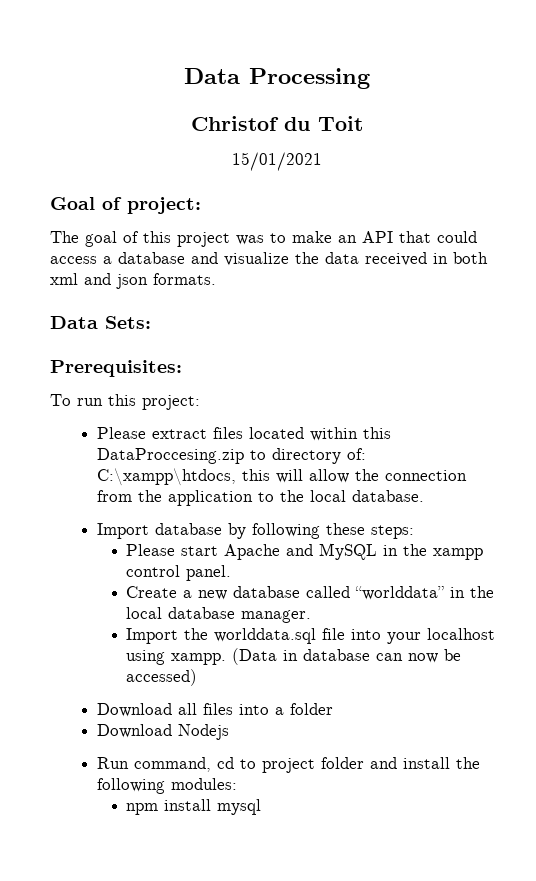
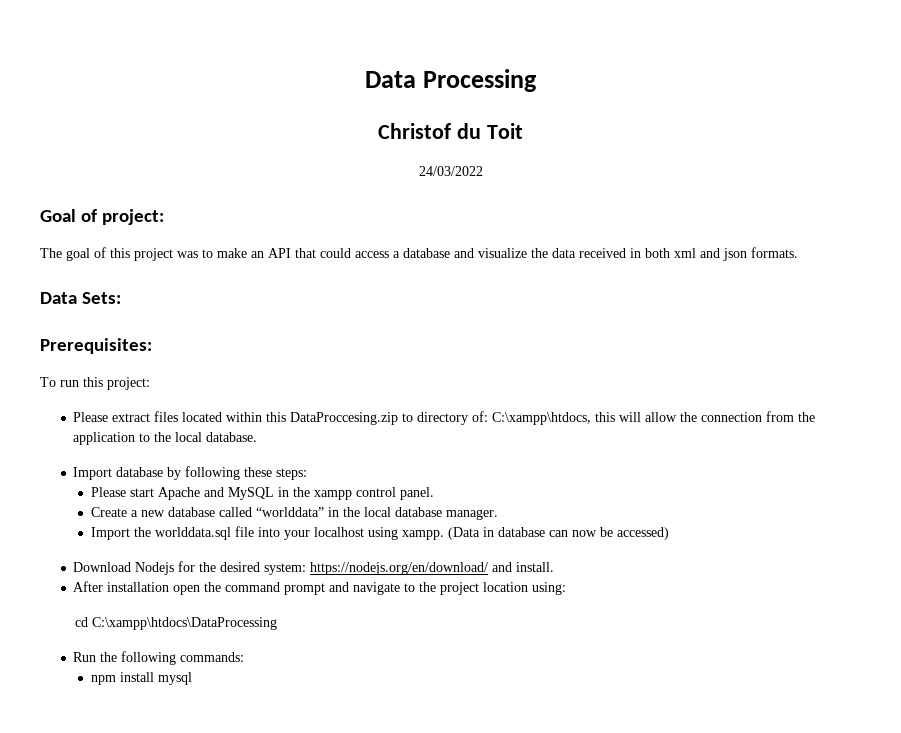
[231,152,322,171] 15/01/2021 -> [418,166,483,176] 24/03/2022
[178,703,334,715] [97,724,230,740] [97,757,451,773] all files into a folder // Download Nodejs // Run command, cd to project folder and install -> [135,561,555,575] [73,581,567,595] [75,617,278,630] [73,652,97,662] Nodejs for the desired system: https://nodejs.org/en/download/ and install. // After installation open the command prompt and navigate to the project location using: // cd C:\xampp\htdocs\DataProcessing // Run
[171,778,238,790] modules: -> [180,652,245,662] commands:

